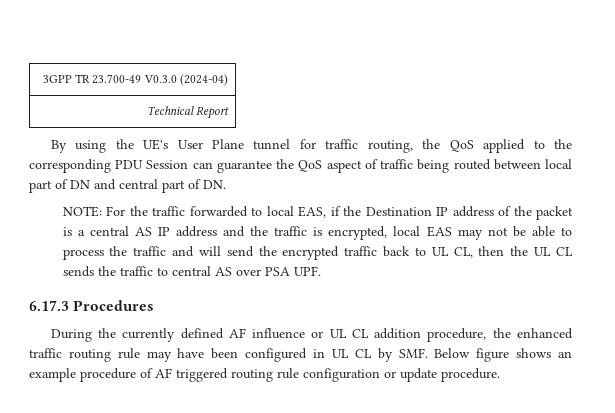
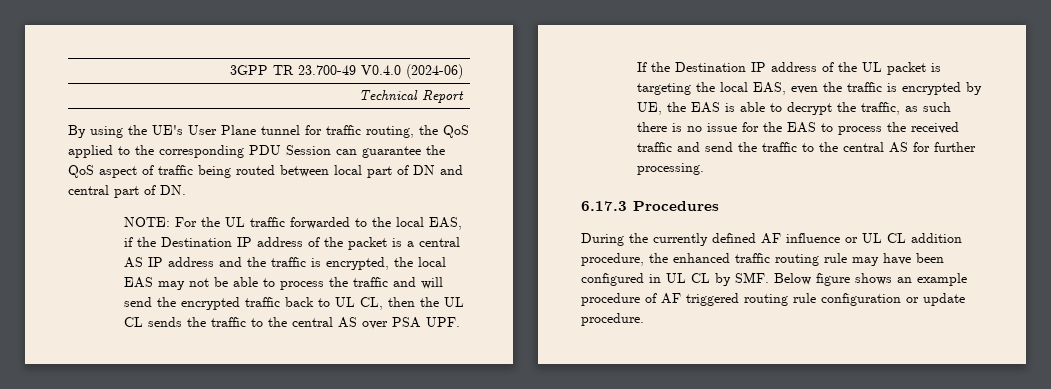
[143,74,229,86] V0.3.0 (2024-04) -> [361,64,464,79] V0.4.0 (2024-06)
(148, 211) none -> [224,217,245,227] UL
(263, 211) none -> [371,217,391,227] the
(388, 233) none -> [393,257,413,267] the
(168, 271) none -> [267,317,287,327] the
(321, 271) none -> [636,62,941,75] [636,82,982,95] [636,102,951,115] [636,122,959,135] [636,142,976,153] [636,163,704,175] If the Destination IP address of the UL packet is targeting the local EAS, even the traffic is encrypted by UE, the EAS is able to decrypt the traffic, as such there is no issue for the EAS to process the received traffic and send the traffic to the central AS for further processing.

